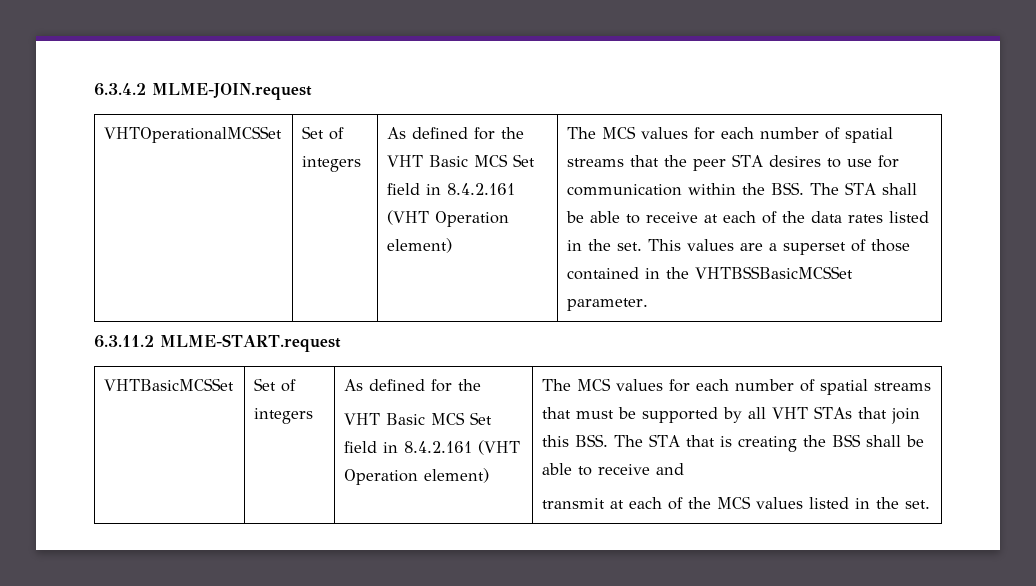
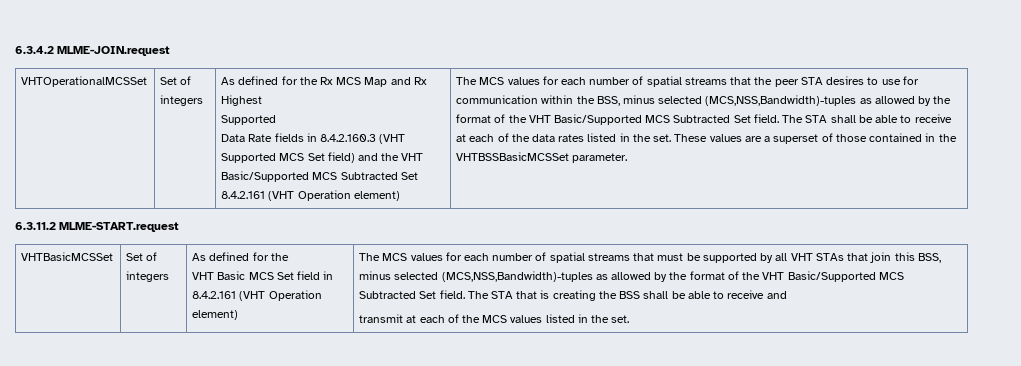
[387,154,536,167] [387,183,442,195] VHT Basic MCS Set field in -> [319,77,427,87] [221,95,263,106] [221,115,277,125] [221,133,406,144] [221,152,424,163] [221,171,418,182] Rx MCS Map and Rx Highest // Supported // Data Rate fields in 8.4.2.160.3 (VHT Supported MCS Set field) and the VHT Basic/Supported MCS Subtracted Set
[771,182,805,195] BSS. -> [596,95,952,106] [456,114,779,125] BSS, minus selected (MCS,NSS,Bandwidth)-tuples as allowed by the format of the VHT Basic/Supported MCS Subtracted Set field.
[648,239,682,251] This -> [674,134,708,142] These
[575,434,609,447] BSS. -> [917,253,941,263] [359,271,904,282] [359,290,465,299] BSS, minus selected (MCS,NSS,Bandwidth)-tuples as allowed by the format of the VHT Basic/Supported MCS Subtracted Set field.

